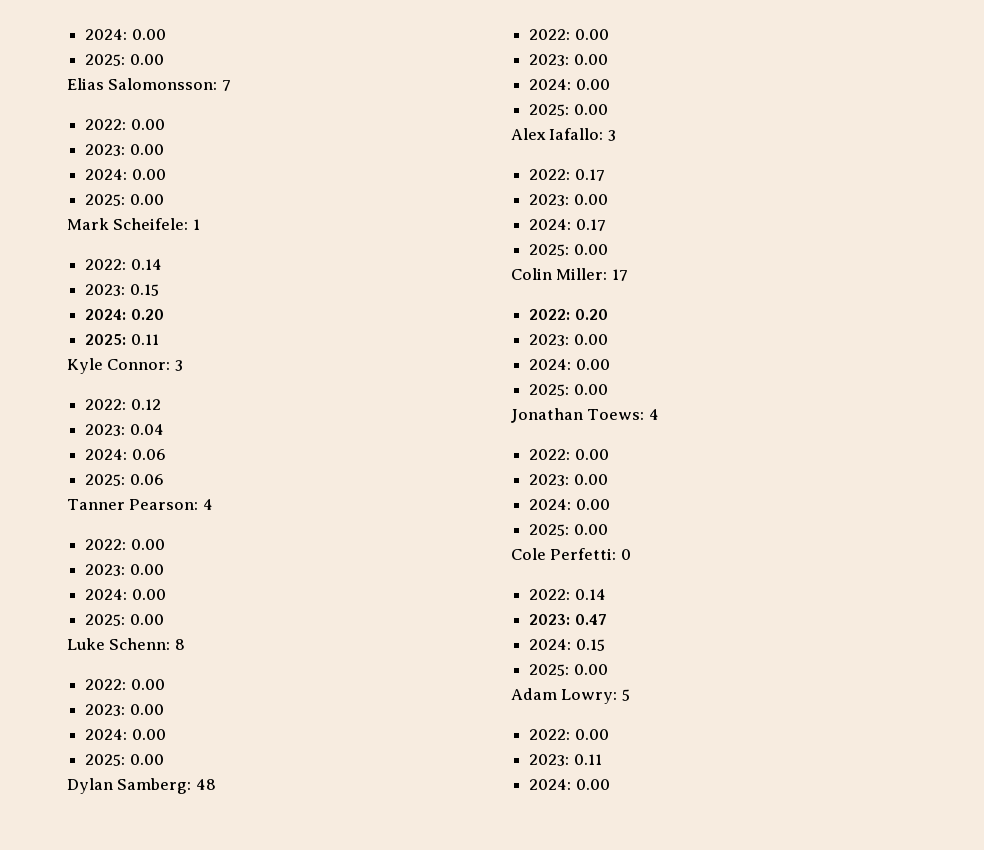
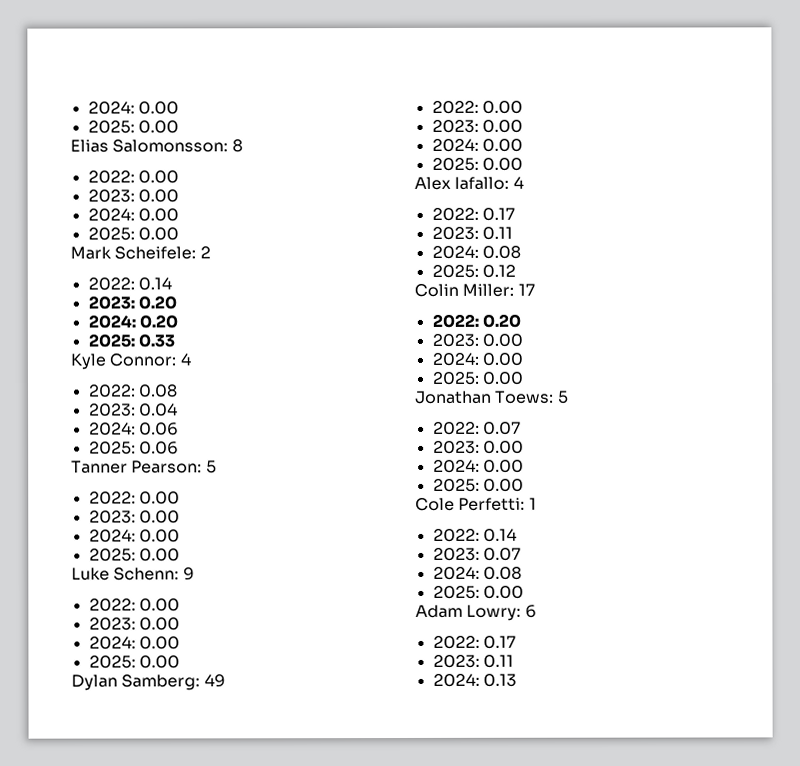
[221,80,231,91] 7 -> [231,139,243,153] 8
[192,219,200,230] [85,259,162,270] [85,284,159,296] 1 // 2022: 0.14 // 2023: 0.15 -> [199,246,211,259] [87,277,172,291] [87,295,177,310] 2 // 2022: 0.14 // 2023: 0.20
[130,334,159,345] 0.11 -> [137,333,175,348] 0.33
[174,360,183,371] [85,399,161,410] 3 // 2022: 0.12 -> [179,353,191,366] [88,384,178,398] 4 // 2022: 0.08
[202,499,213,510] 4 -> [205,460,217,474] 5
[174,639,185,650] 8 -> [182,567,195,581] 9
[195,779,216,790] 48 -> [203,674,226,688] 49
[607,130,616,141] [529,169,605,181] [529,194,608,206] [529,219,606,231] [529,244,608,256] 3 // 2022: 0.17 // 2023: 0.00 // 2024: 0.17 // 2025: 0.00 -> [512,176,524,189] [431,207,515,221] [431,226,513,240] [431,245,521,259] [431,264,516,278] 4 // 2022: 0.17 // 2023: 0.11 // 2024: 0.08 // 2025: 0.12
[648,409,659,420] [529,449,609,460] 4 // 2022: 0.00 -> [557,390,569,404] [432,421,521,435] 5 // 2022: 0.07
[620,549,631,560] [529,589,606,600] [529,614,607,625] [529,639,605,651] 0 // 2022: 0.14 // 2023: 0.47 // 2024: 0.15 -> [528,497,537,510] [432,528,517,542] [432,547,521,561] [432,566,522,580] 1 // 2022: 0.14 // 2023: 0.07 // 2024: 0.08
[621,689,630,701] [529,729,609,740] [529,754,602,766] [529,779,610,790] 5 // 2022: 0.00 // 2023: 0.11 // 2024: 0.00 -> [524,604,537,618] [432,635,516,649] [432,654,514,668] [432,673,517,687] 6 // 2022: 0.17 // 2023: 0.11 // 2024: 0.13

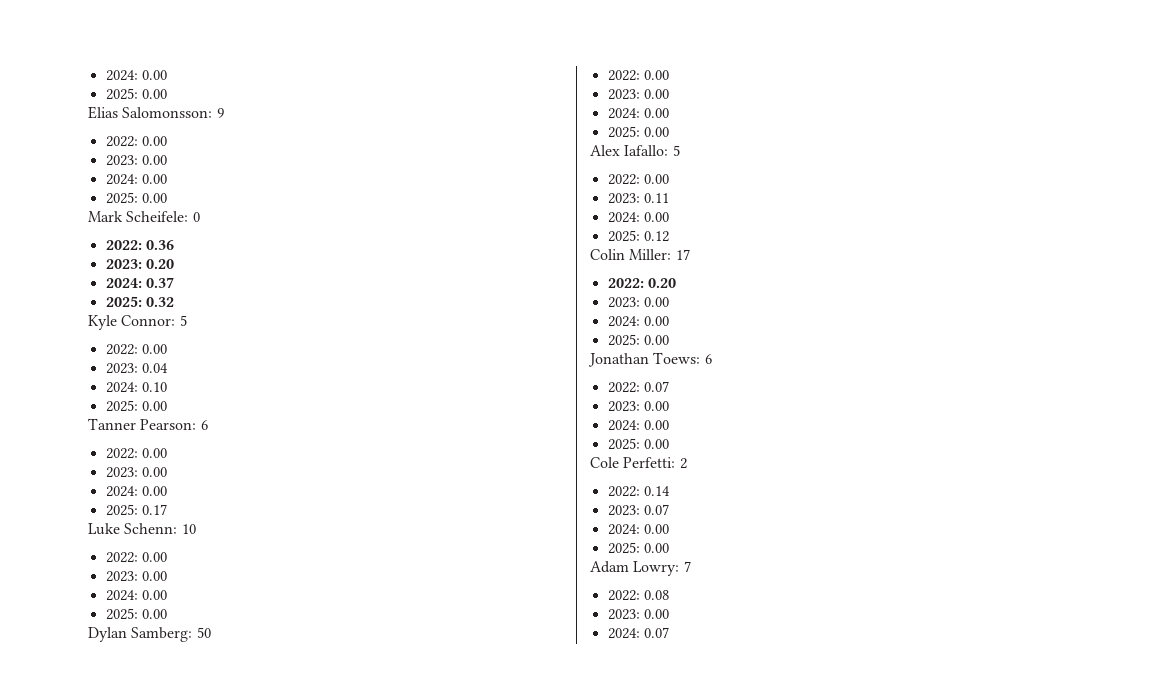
[231,139,243,153] 8 -> [216,108,224,118] 9
[199,246,211,259] [87,277,172,291] 2 // 2022: 0.14 -> [192,212,200,222] [105,240,174,250] 0 // 2022: 0.36
[138,314,178,329] [87,333,175,348] 0.20 // 2025: 0.33 -> [145,277,174,288] [105,296,174,307] 0.37 // 2025: 0.32
[179,353,191,366] [88,384,178,398] 4 // 2022: 0.08 -> [179,315,187,326] [105,344,167,355] 5 // 2022: 0.00
[138,422,179,436] [88,441,179,455] 0.06 // 2025: 0.06 -> [141,382,167,392] [105,400,167,412] 0.10 // 2025: 0.00
[205,460,217,474] [88,491,180,505] [88,510,180,524] [88,529,180,543] [88,548,180,562] 5 // 2022: 0.00 // 2023: 0.00 // 2024: 0.00 // 2025: 0.00 -> [200,420,208,430] [105,448,167,459] [105,467,167,478] [105,486,167,497] [105,504,167,516] 6 // 2022: 0.00 // 2023: 0.00 // 2024: 0.00 // 2025: 0.17
[182,567,195,581] 9 -> [181,524,196,534] 10
[203,674,226,688] 49 -> [196,627,211,638] 50
[512,176,524,189] [431,207,515,221] [431,226,513,240] [431,245,521,259] 4 // 2022: 0.17 // 2023: 0.11 // 2024: 0.08 -> [672,145,680,156] [607,174,669,185] [607,193,669,204] [607,212,669,223] 5 // 2022: 0.00 // 2023: 0.11 // 2024: 0.00
[557,390,569,404] 5 -> [704,354,712,364] 6
[528,497,537,510] 1 -> [679,458,687,469] 2
[482,566,522,580] 0.08 -> [643,524,669,534] 0.00
[524,604,537,618] [432,635,516,649] [432,654,514,668] [432,673,517,687] 6 // 2022: 0.17 // 2023: 0.11 // 2024: 0.13 -> [683,561,691,572] [607,590,669,601] [607,609,669,620] [607,627,669,639] 7 // 2022: 0.08 // 2023: 0.00 // 2024: 0.07

